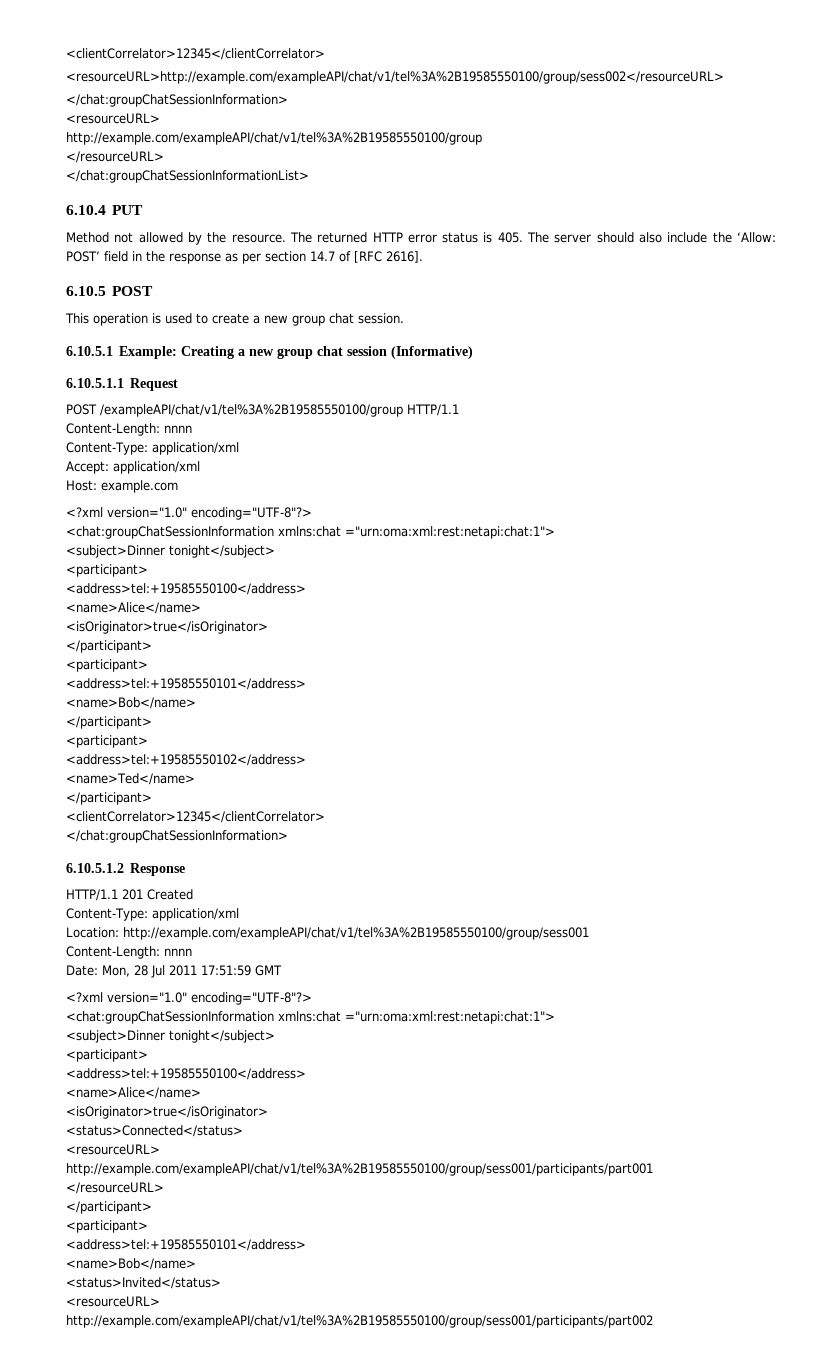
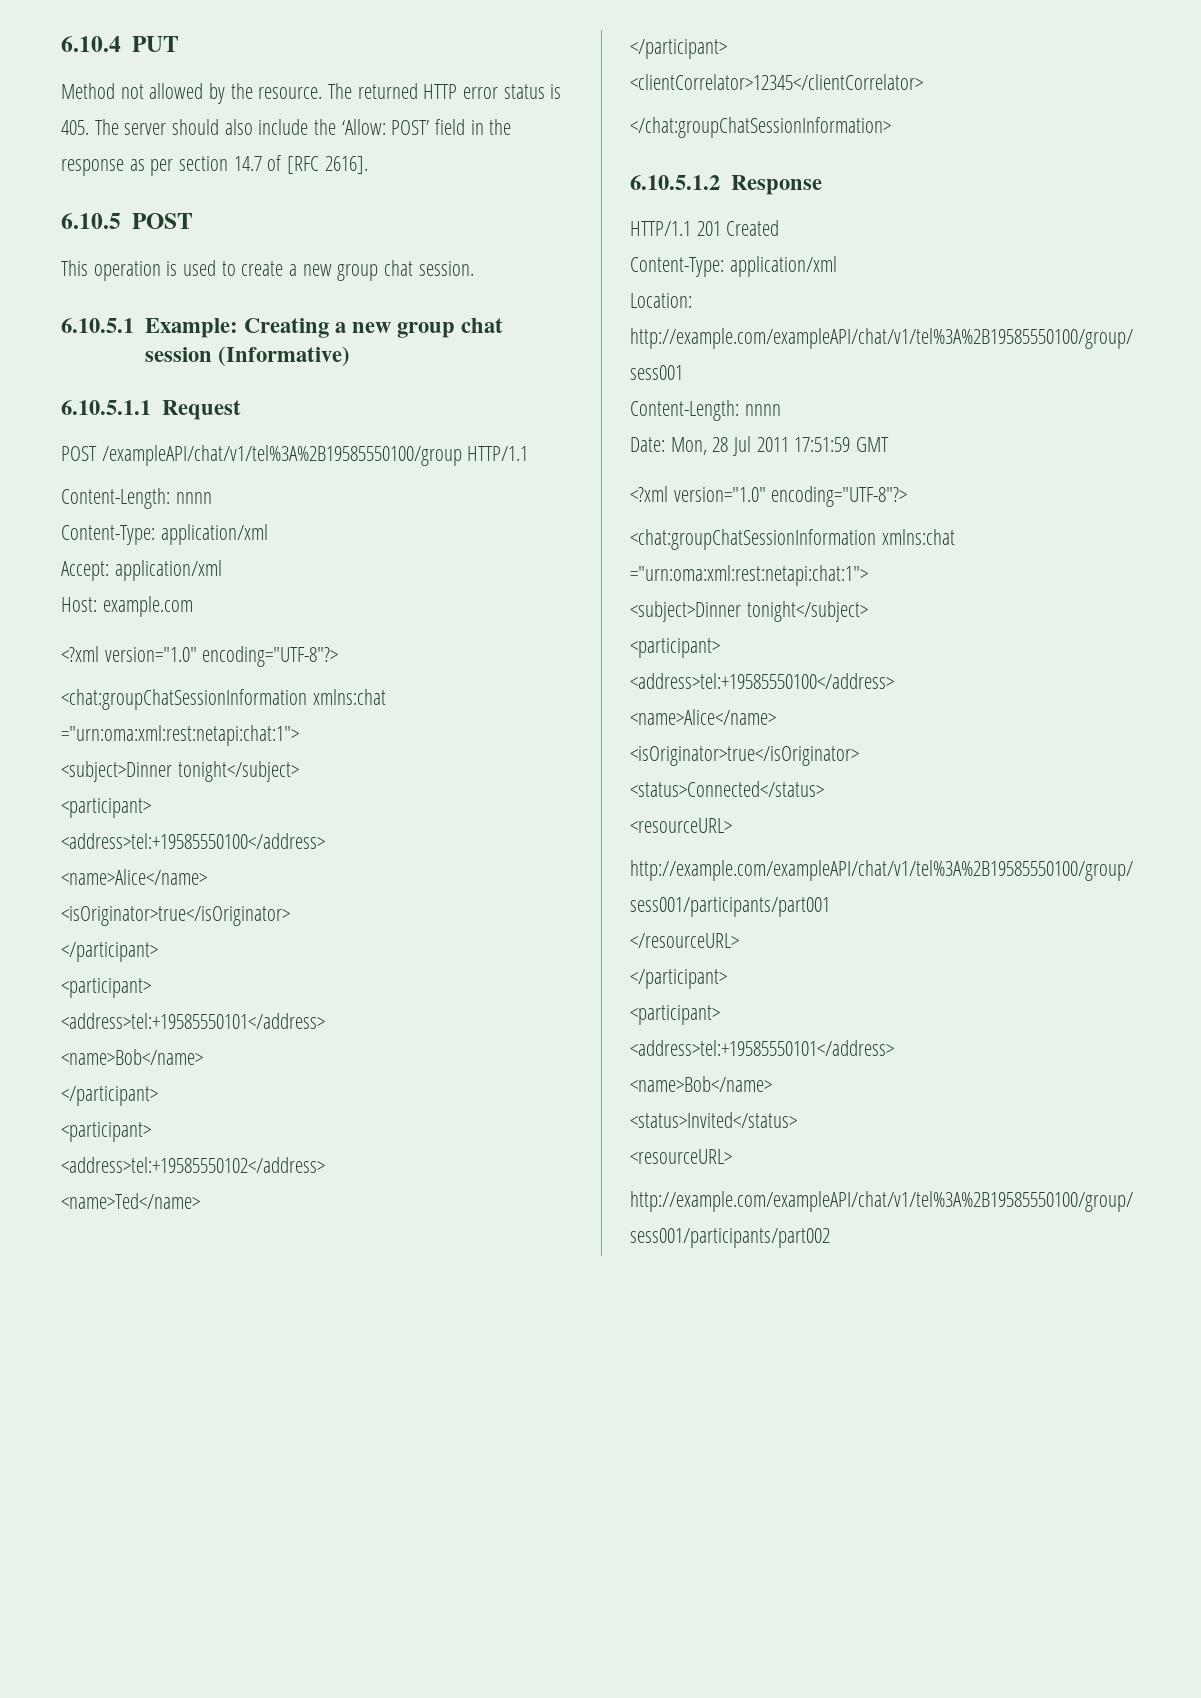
[66,48,325,60] [66,71,724,84] [66,94,288,107] [66,113,160,124] [66,132,482,145] [66,151,164,163] [66,170,309,183] <clientCorrelator>12345</clientCorrelator> // <resourceURL>http://example.com/exampleAPI/chat/v1/tel%3A%2B19585550100/group/sess002</resourceURL> // </chat:groupChatSessionInformation> // <resourceURL> // http://example.com/exampleAPI/chat/v1/tel%3A%2B19585550100/group // </resourceURL> // </chat:groupChatSessionInformationList> // -> (61, 44) none

